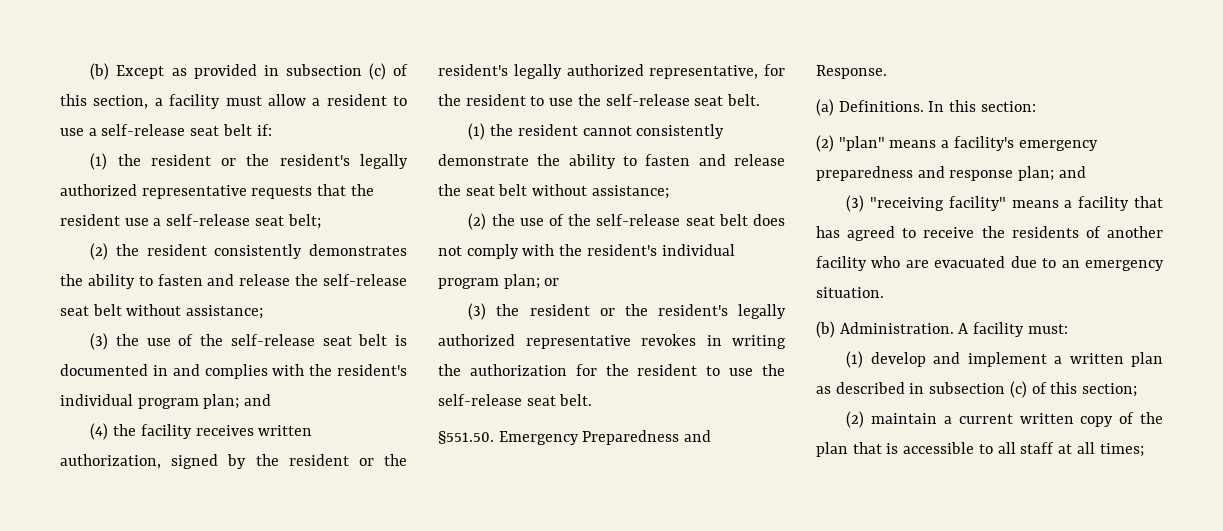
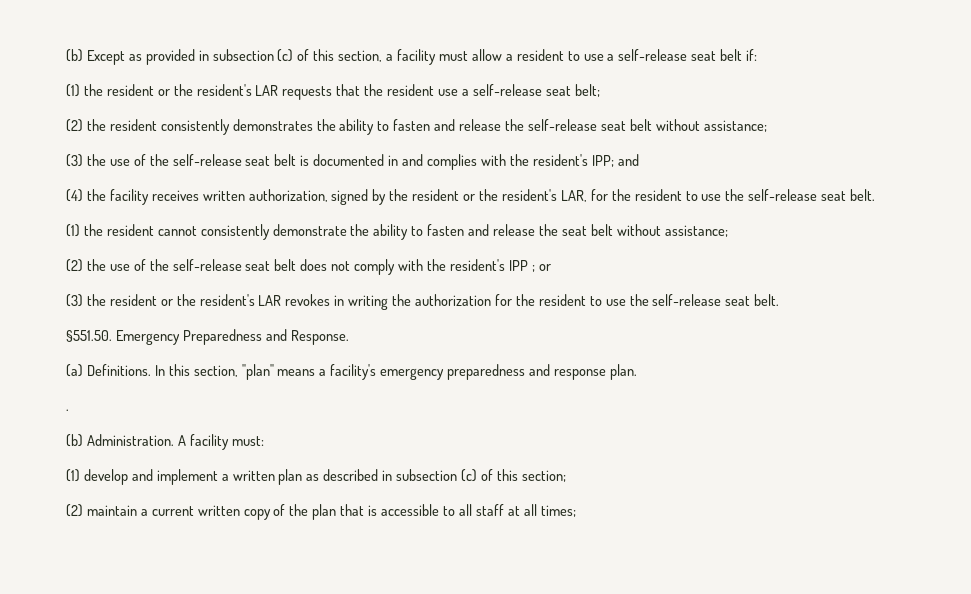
[360,154,409,169] [60,184,247,199] legally authorized representative -> [255,85,279,96] LAR
[60,394,240,409] individual program plan; -> [591,155,614,167] IPP;
[513,64,759,79] legally authorized representative, -> [560,190,587,202] LAR,
[661,244,735,256] [438,274,540,289] individual program plan; -> [508,260,535,272] IPP ;
[738,304,786,319] [438,334,631,349] legally authorized representative -> [258,295,282,306] LAR
[980,101,1036,112] [816,135,834,152] section: // (2) -> [193,365,238,377] section,
[1018,166,1086,181] [846,195,1163,212] [816,226,1163,241] [816,256,1164,271] [816,287,884,298] plan; and // (3) "receiving facility" means a facility that has agreed to receive the residents of another facility who are evacuated due to an emergency situation. -> [609,364,637,380] [66,409,69,411] plan. // .

